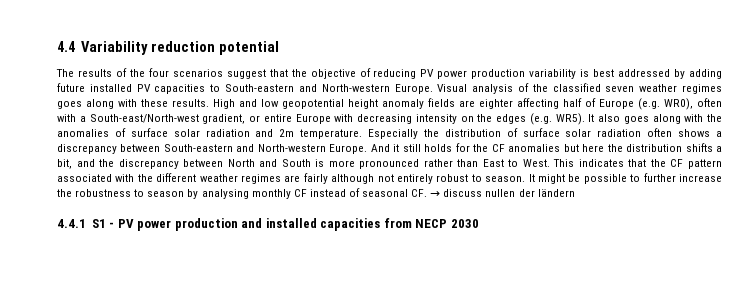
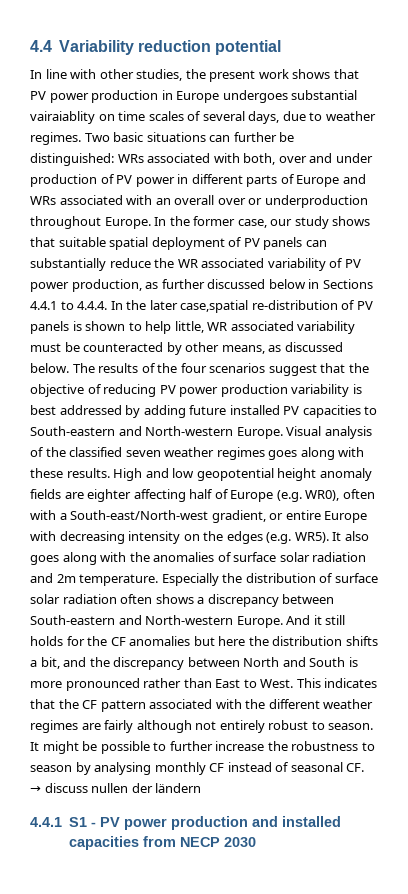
(279, 48) none -> [30,69,359,82] [30,90,358,103] [30,111,376,124] [30,132,295,145] [30,153,373,166] [30,174,366,187] [30,195,368,208] [30,216,371,229] [30,237,327,250] [30,258,361,271] [30,279,373,292] [30,300,373,313] [30,321,356,334] [30,342,343,355] [30,363,69,373] In line with other studies, the present work shows that PV power production in Europe undergoes substantial vairaiablity on time scales of several days, due to weather regimes. Two basic situations can further be distinguished: WRs associated with both, over and under production of PV power in different parts of Europe and WRs associated with an overall over or underproduction throughout Europe. In the former case, our study shows that suitable spatial deployment of PV panels can substantially reduce the WR associated variability of PV power production, as further discussed below in Sections 4.4.1 to 4.4.4. In the later case,spatial re-distribution of PV panels is shown to help little, WR associated variability must be counteracted by other means, as discussed below.

